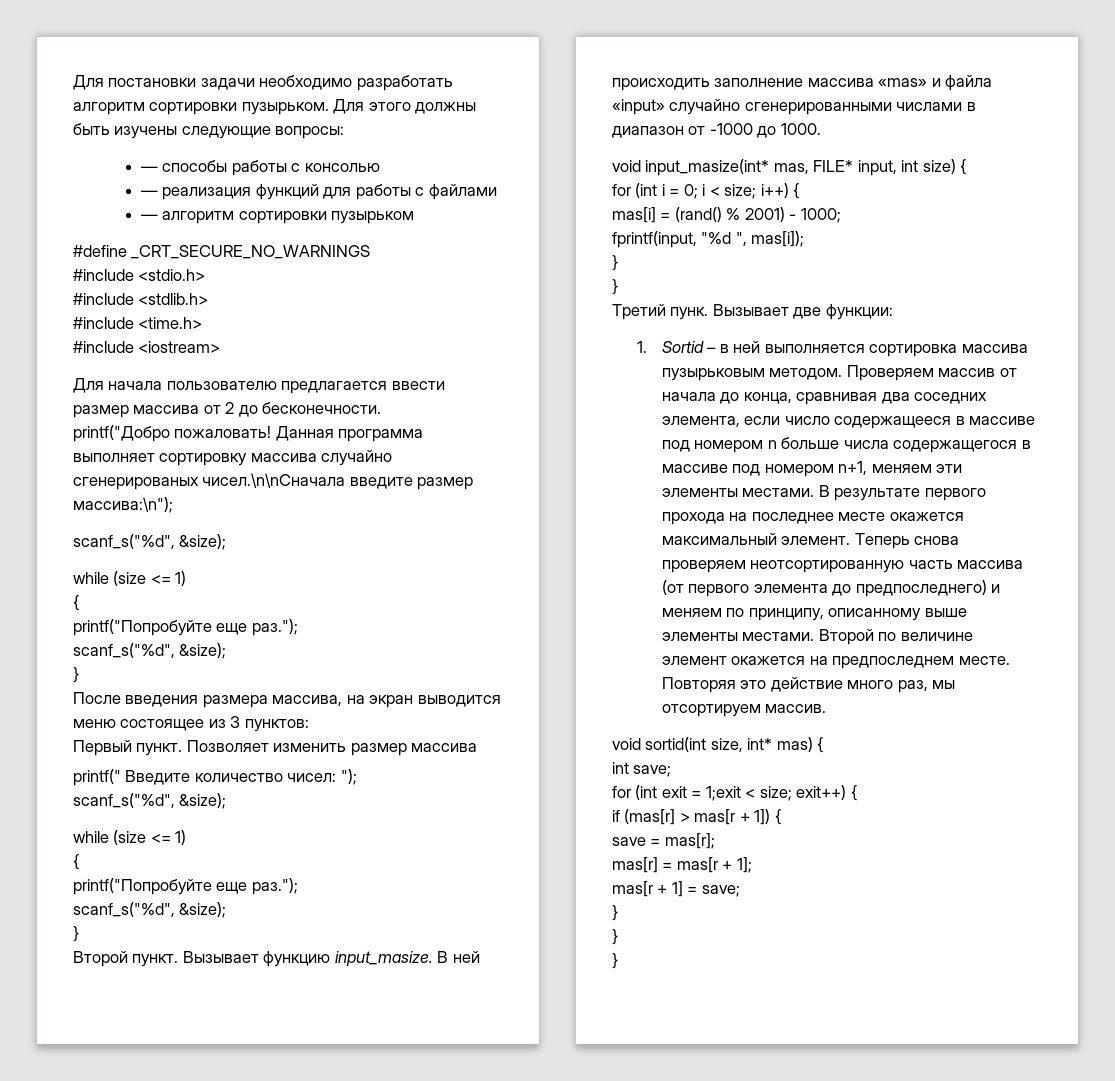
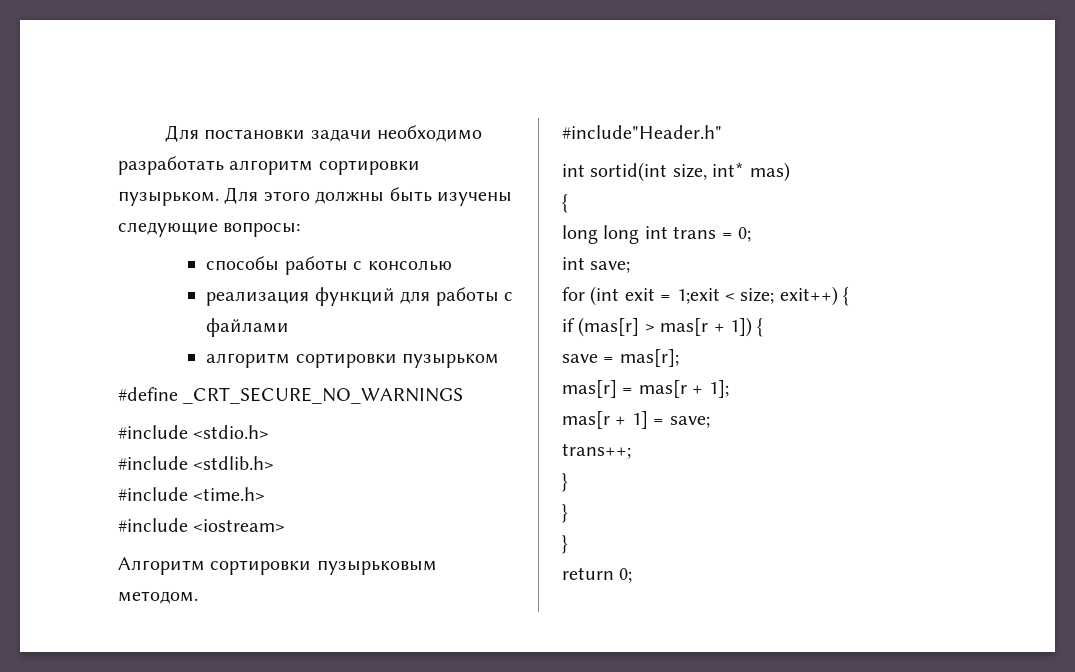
[141,166,159,172] — -> (301, 229) none
[141,190,159,196] — -> (452, 265) none
[141,214,159,220] — -> (290, 327) none
[73,378,445,394] [73,402,382,418] [73,425,424,442] [73,450,393,466] [73,473,474,490] [73,497,173,513] [73,534,227,550] [73,571,187,586] [73,595,79,611] [73,619,298,636] [73,643,227,659] [73,667,79,683] [73,692,501,708] [73,716,309,732] [73,740,478,756] [73,769,357,786] [73,793,227,809] [73,830,187,845] [73,854,79,870] [73,878,298,895] [73,902,227,918] [73,926,79,942] [73,951,480,967] [612,75,993,91] [612,99,976,115] [612,123,821,138] [612,159,967,176] [612,183,800,199] [612,207,841,223] [612,231,805,248] [612,255,618,271] [612,279,618,295] [612,304,893,320] [636,341,1028,357] [661,365,1017,381] [661,392,988,405] [661,416,1036,429] [661,437,1031,453] [661,461,963,477] [661,485,986,501] [661,512,964,525] [661,533,960,549] [661,560,1024,573] [661,580,1001,597] [661,608,967,621] [661,629,973,645] [661,656,1010,669] [661,677,956,693] [661,704,827,717] [612,738,641,750] Для начала пользователю предлагается ввести размер массива от 2 до бесконечности. // printf("Добро пожаловать! Данная программа выполняет сортировку массива случайно сгенерированых чисел.\n\nСначала введите размер массива:\n"); // scanf_s("%d", &size); // while (size <= 1) // { // printf("Попробуйте еще раз."); // scanf_s("%d", &size); // } // После введения размера массива, на экран выводится меню состоящее из 3 пунктов: // Первый пункт. Позволяет изменить размер массива // printf(" Введите количество чисел: "); // scanf_s("%d", &size); // while (size <= 1) // { // printf("Попробуйте еще раз."); // scanf_s("%d", &size); // } // Второй пункт. Вызывает функцию input_masize. В ней происходить заполнение массива «mas» и файла «input» случайно сгенерированными числами в диапазон от -1000 до 1000. // void input_masize(int* mas, FILE* input, int size) { // for (int i = 0; i < size; i++) { // mas[i] = (rand() % 2001) - 1000; // fprintf(input, "%d ", mas[i]); // } // } // Третий пунк. Вызывает две функции: // 1. Sortid – в ней выполняется сортировка массива пузырьковым методом. Проверяем массив от начала до конца, сравнивая два соседних элемента, если число содержащееся в массиве под номером n больше числа содержащегося в массиве под номером n+1, меняем эти элементы местами. В результате первого прохода на последнее месте окажется максимальный элемент. Теперь снова проверяем неотсортированную часть массива (от первого элемента до предпоследнего) и меняем по принципу, описанному выше элементы местами. Второй по величине элемент окажется на предпоследнем месте. Повторяя это действие много раз, мы отсортируем массив. // void -> [118,557,437,575] [118,591,198,604] [562,125,722,139] [562,164,585,177] Алгоритм сортировки пузырьковым методом. // #include"Header.h" // int
[817,737,824,753] { -> [562,194,568,213] [562,225,751,244] // { // long long int trans = 0;
(740, 891) none -> [562,443,631,459] // trans++;
(618, 961) none -> [562,567,633,583] // return 0;

